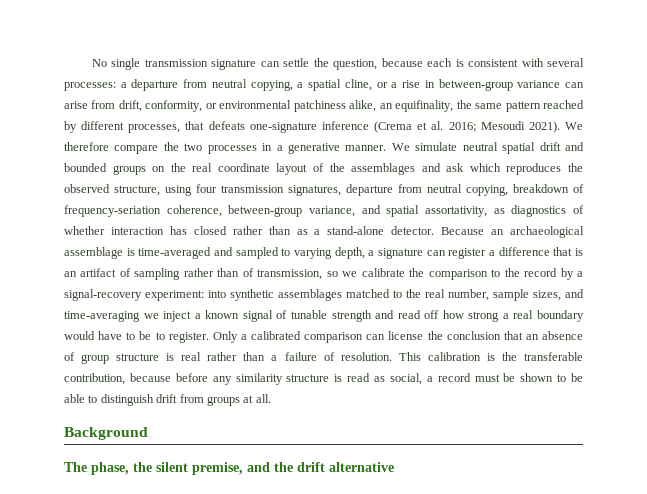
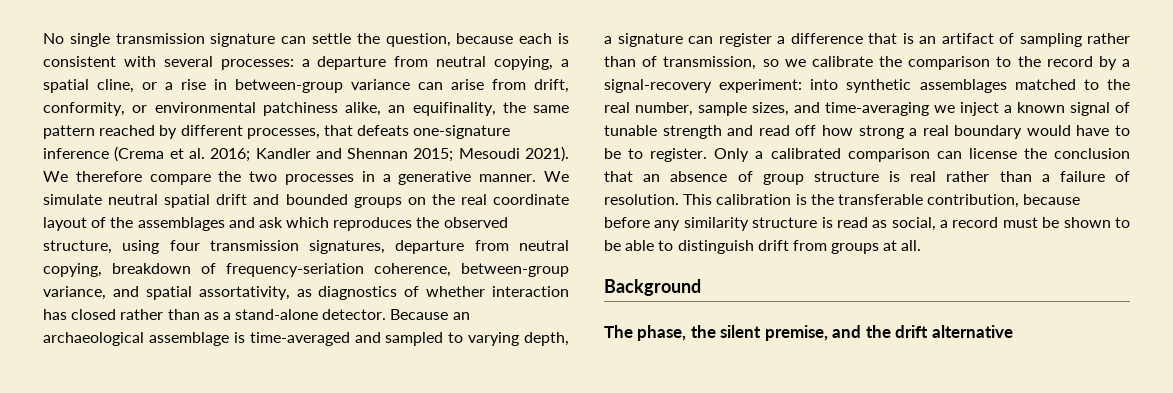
(476, 127) none -> [255,148,454,162] Kandler and Shennan 2015;

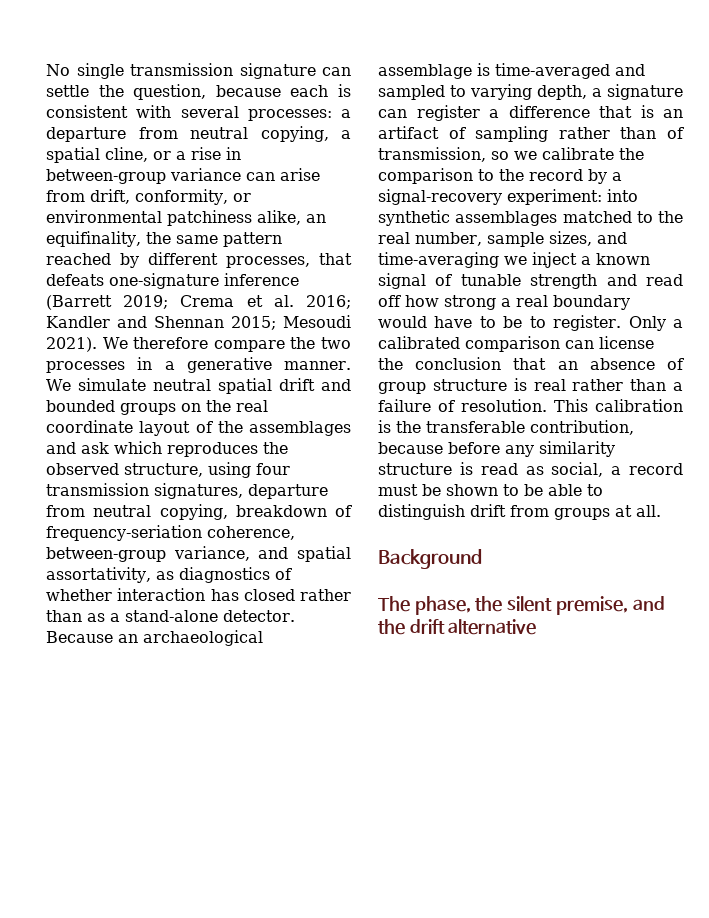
[114,146,165,162] (Crema -> [46,295,235,310] (Barrett 2019; Crema

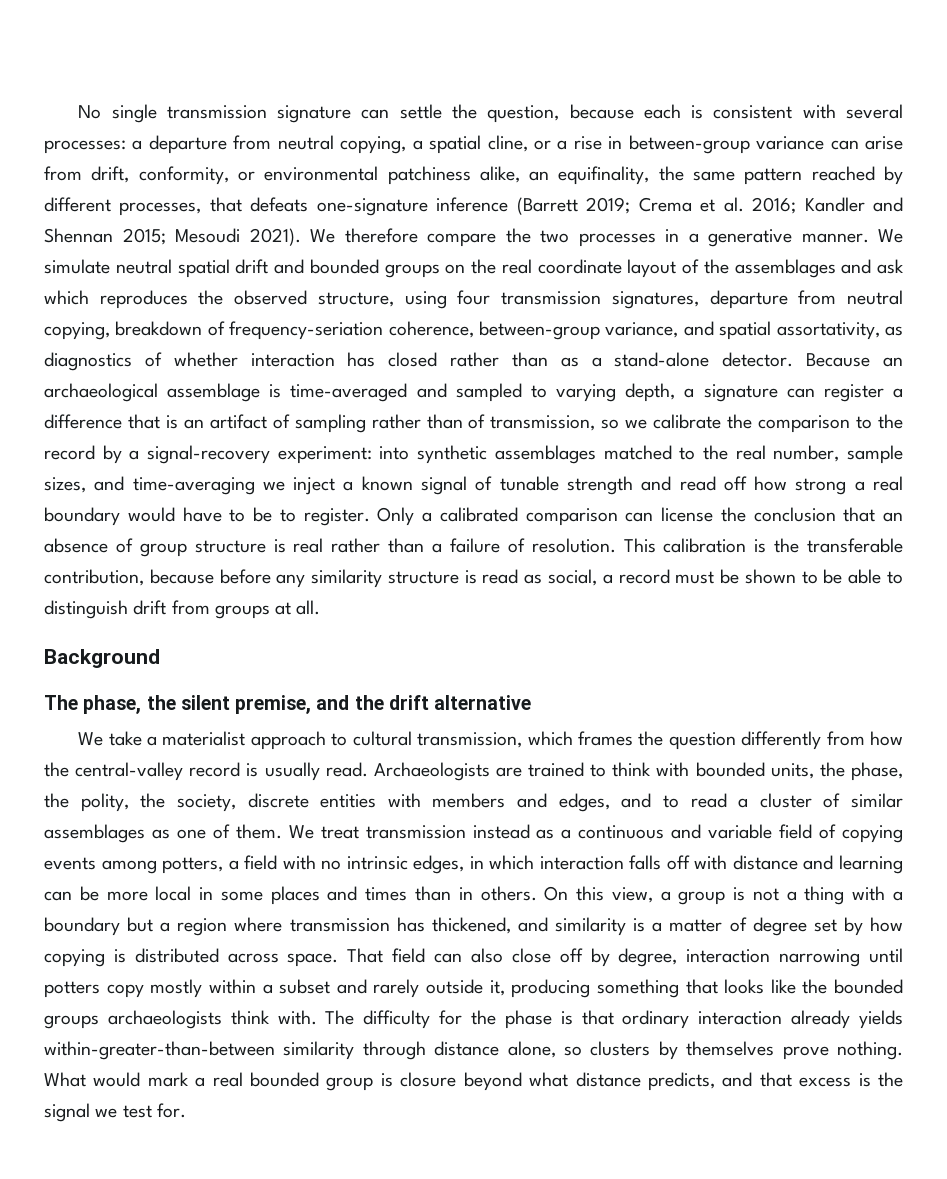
(537, 627) none -> [78,731,903,750] [44,762,903,781] [44,793,903,812] [44,824,903,843] [44,855,903,874] [44,886,903,905] [44,917,904,936] [44,948,904,967] [44,979,903,998] [44,1010,903,1029] [44,1041,903,1060] [44,1072,903,1091] [44,1103,186,1122] // We take a materialist approach to cultural transmission, which frames the question differently from how the central-valley record is usually read. Archaeologists are trained to think with bounded units, the phase, the polity, the society, discrete entities with members and edges, and to read a cluster of similar assemblages as one of them. We treat transmission instead as a continuous and variable field of copying events among potters, a field with no intrinsic edges, in which interaction falls off with distance and learning can be more local in some places and times than in others. On this view, a group is not a thing with a boundary but a region where transmission has thickened, and similarity is a matter of degree set by how copying is distributed across space. That field can also close off by degree, interaction narrowing until potters copy mostly within a subset and rarely outside it, producing something that looks like the bounded groups archaeologists think with. The difficulty for the phase is that ordinary interaction already yields within-greater-than-between similarity through distance alone, so clusters by themselves prove nothing. What would mark a real bounded group is closure beyond what distance predicts, and that excess is the signal we test for.

